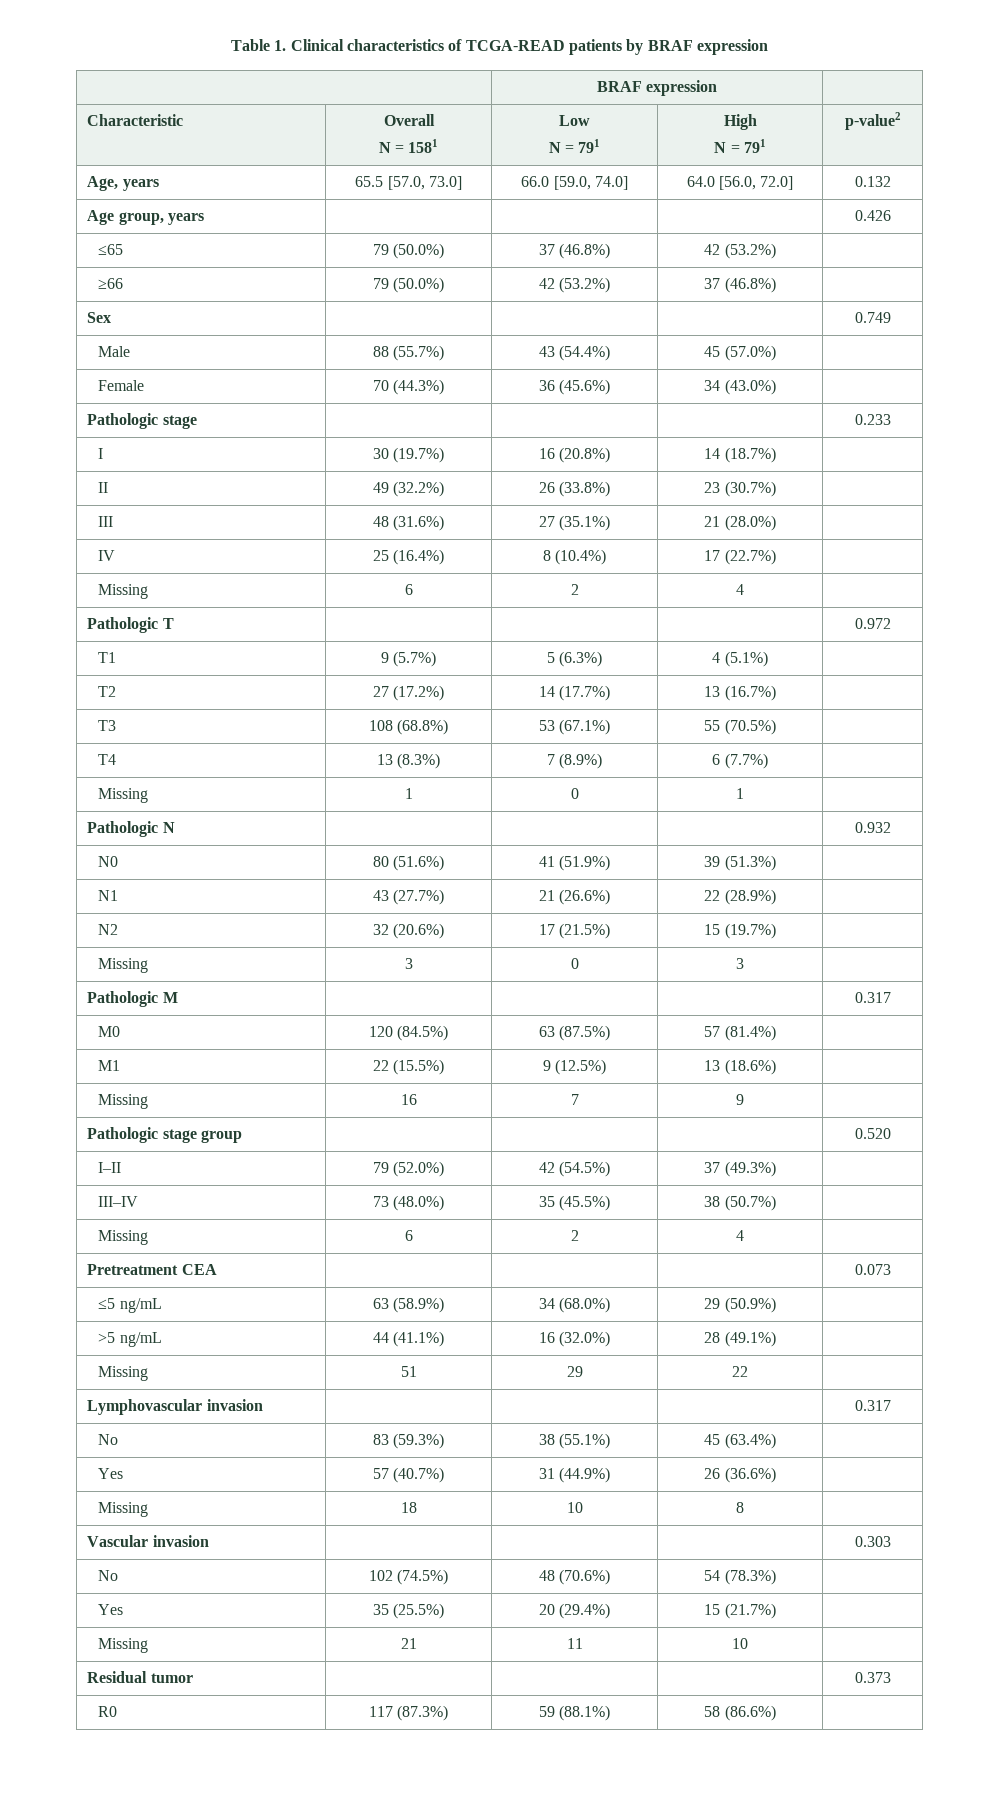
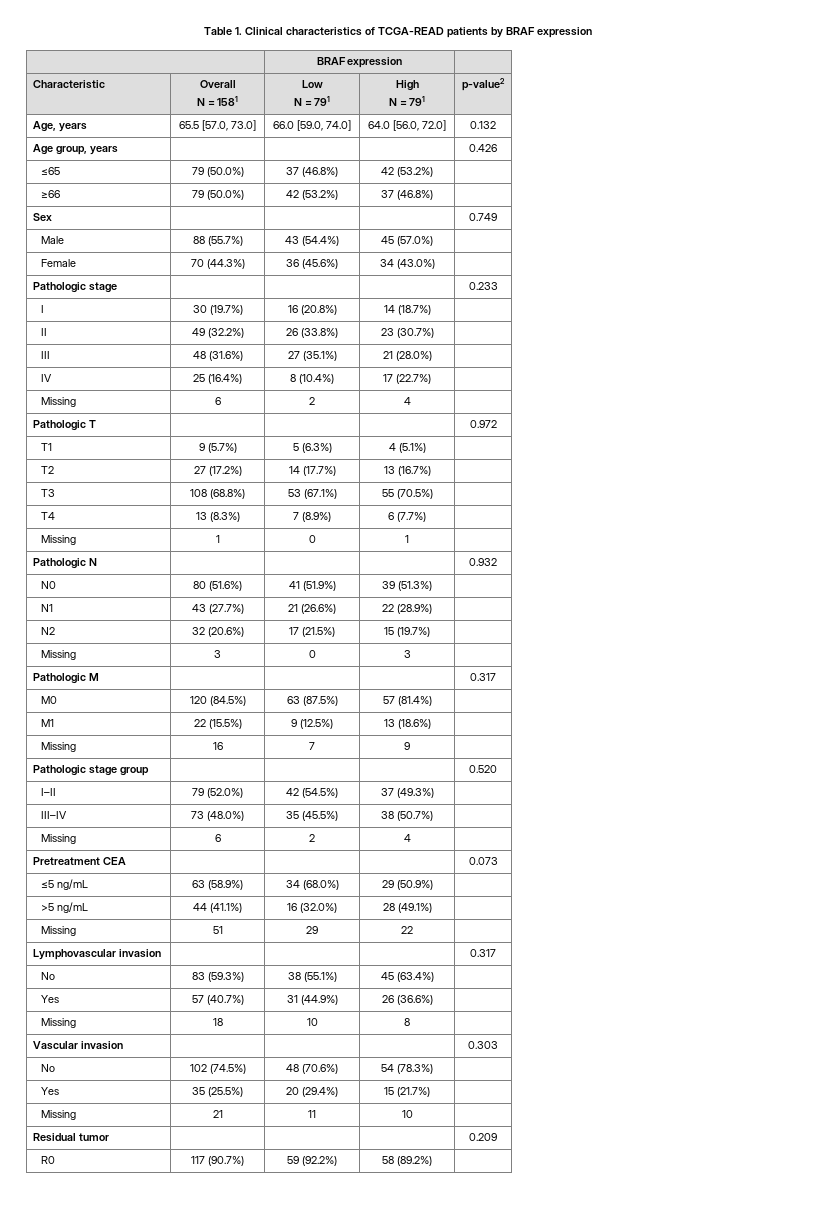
[854,1672,891,1683] 0.373 -> [469,1133,498,1141] 0.209
[397,1705,449,1721] (87.3%) -> [208,1156,244,1166] (90.7%)
[559,1705,611,1721] (88.1%) -> [302,1156,338,1166] (92.2%)
[724,1705,776,1721] (86.6%) -> [397,1156,433,1166] (89.2%)

